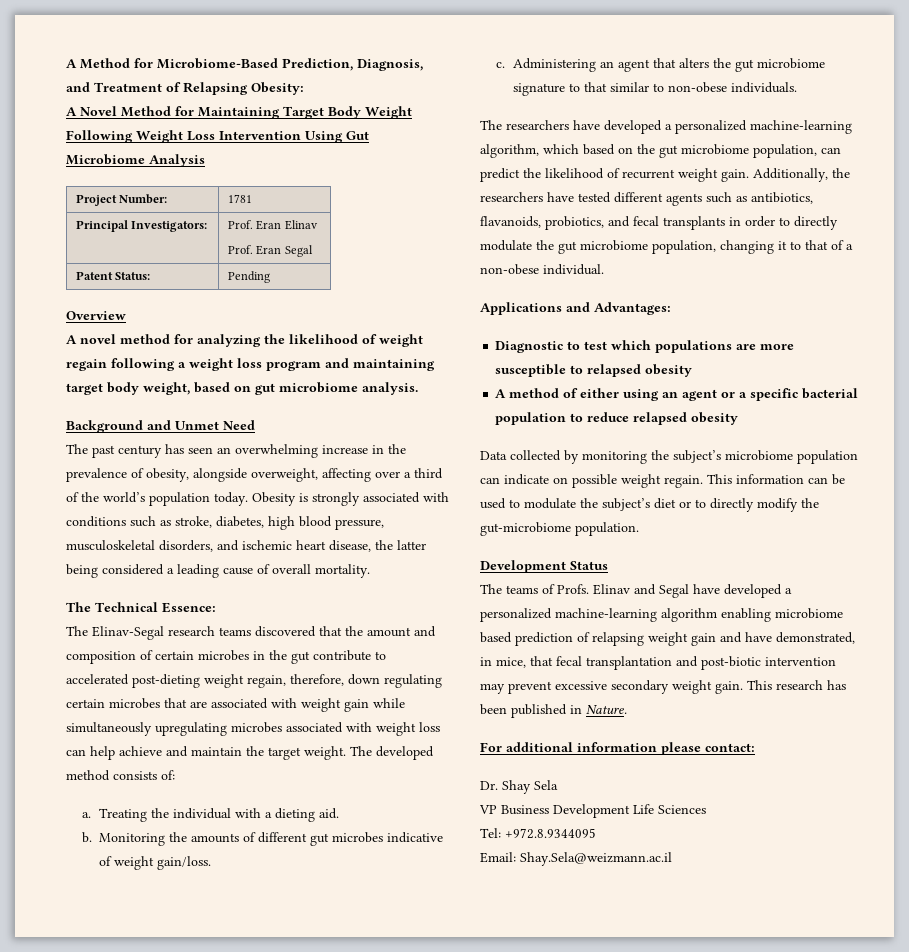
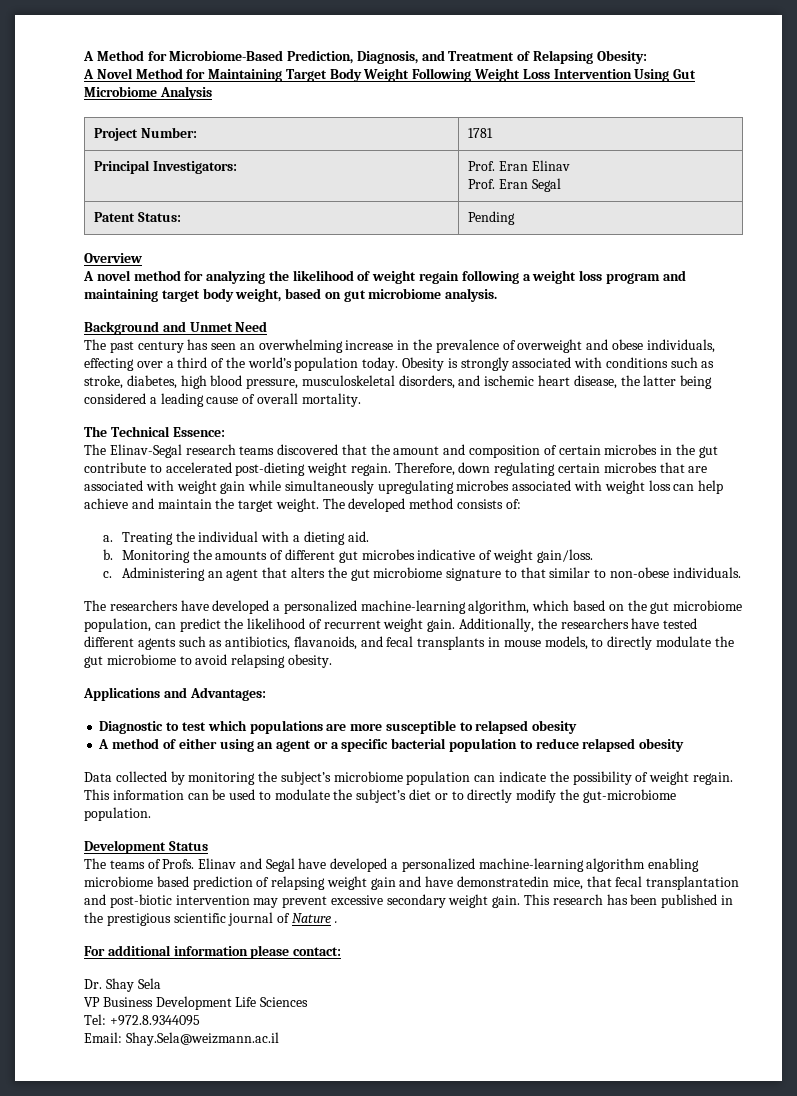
[146,468,371,482] obesity, alongside overweight, affecting -> [517,339,715,353] [84,358,134,371] overweight and obese individuals, effecting
[247,674,344,688] regain, therefore, -> [350,462,455,476] regain. Therefore,
[545,216,604,230] probiotics, -> (357, 643) none
[745,216,775,227] order -> [503,636,588,650] mouse models,
[652,240,853,254] [480,264,604,275] population, changing it to that of a non-obese individual. -> [179,654,332,668] to avoid relapsing obesity.
[553,474,617,488] on possible -> [549,771,649,785] the possibility of
[776,632,855,644] [480,657,492,666] demonstrated, in -> [457,876,550,887] demonstratedin
[586,705,627,714] Nature. -> [84,912,338,926] the prestigious scientific journal of Nature .

